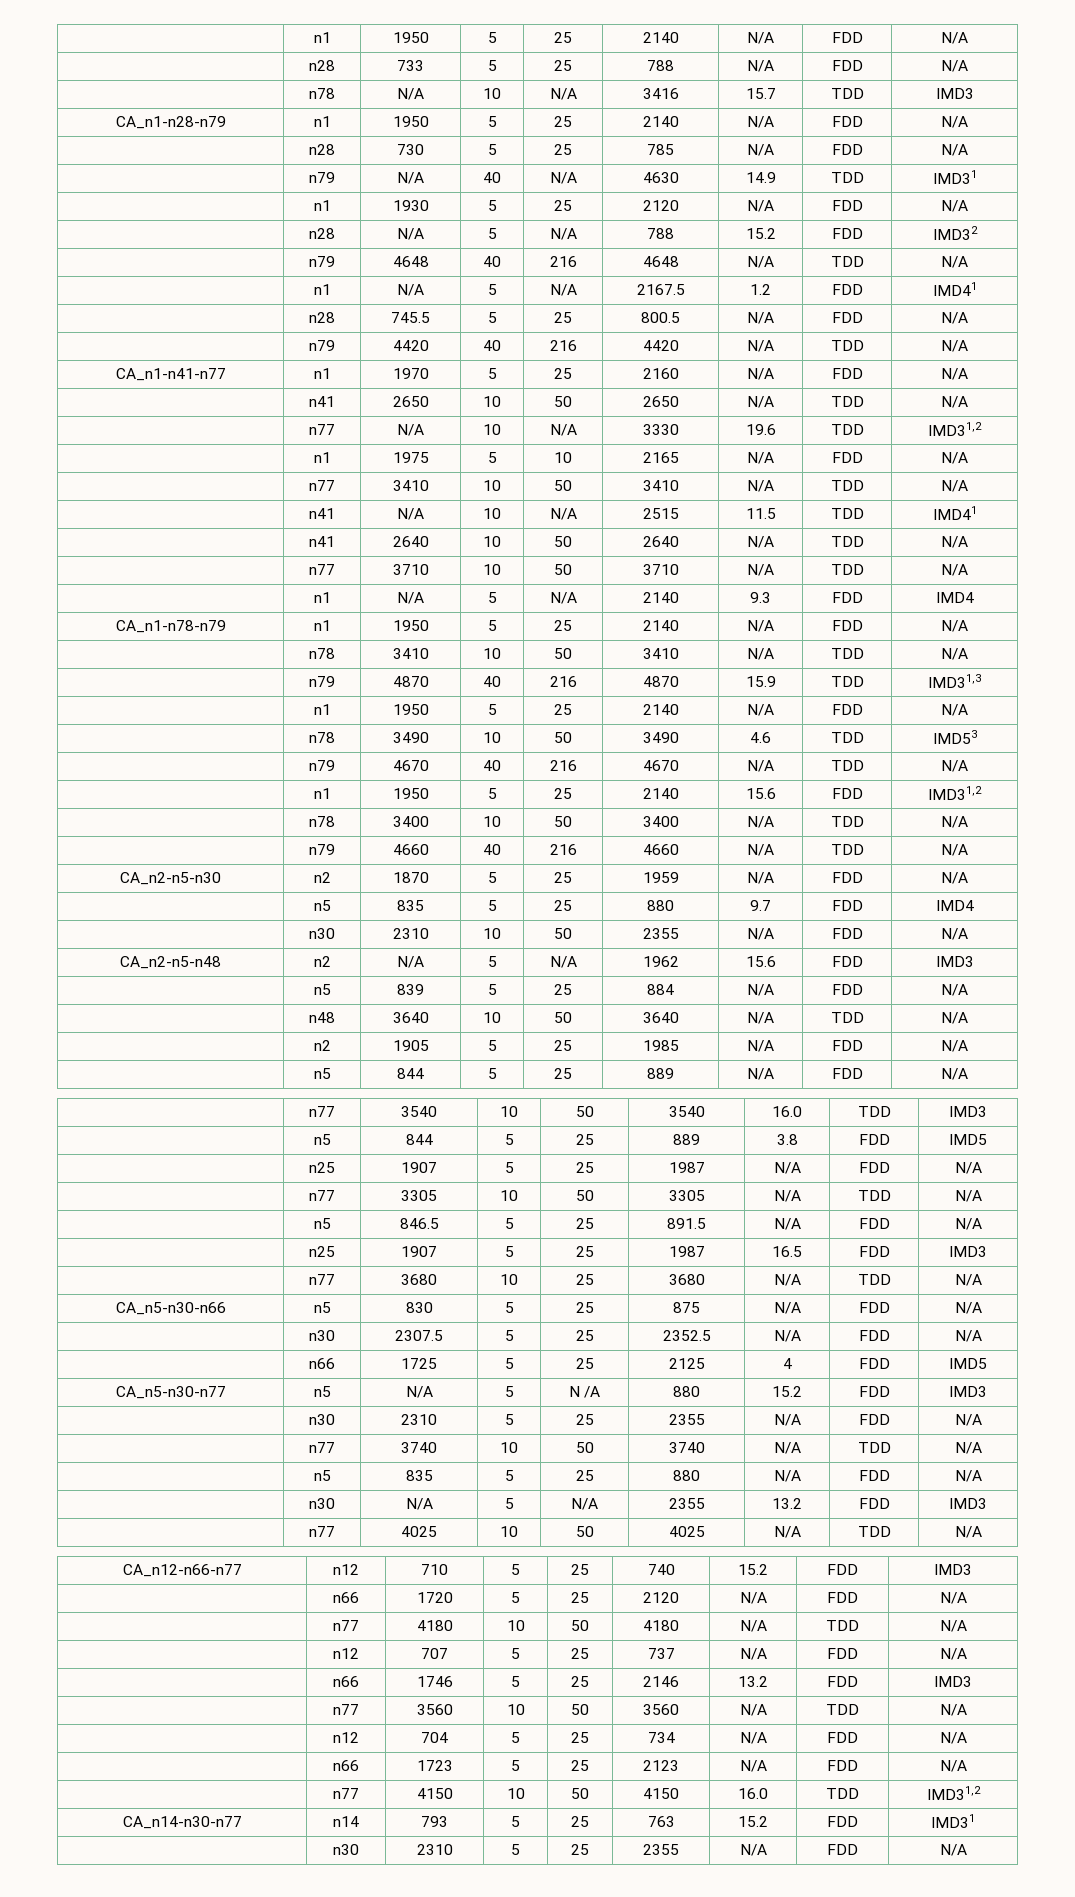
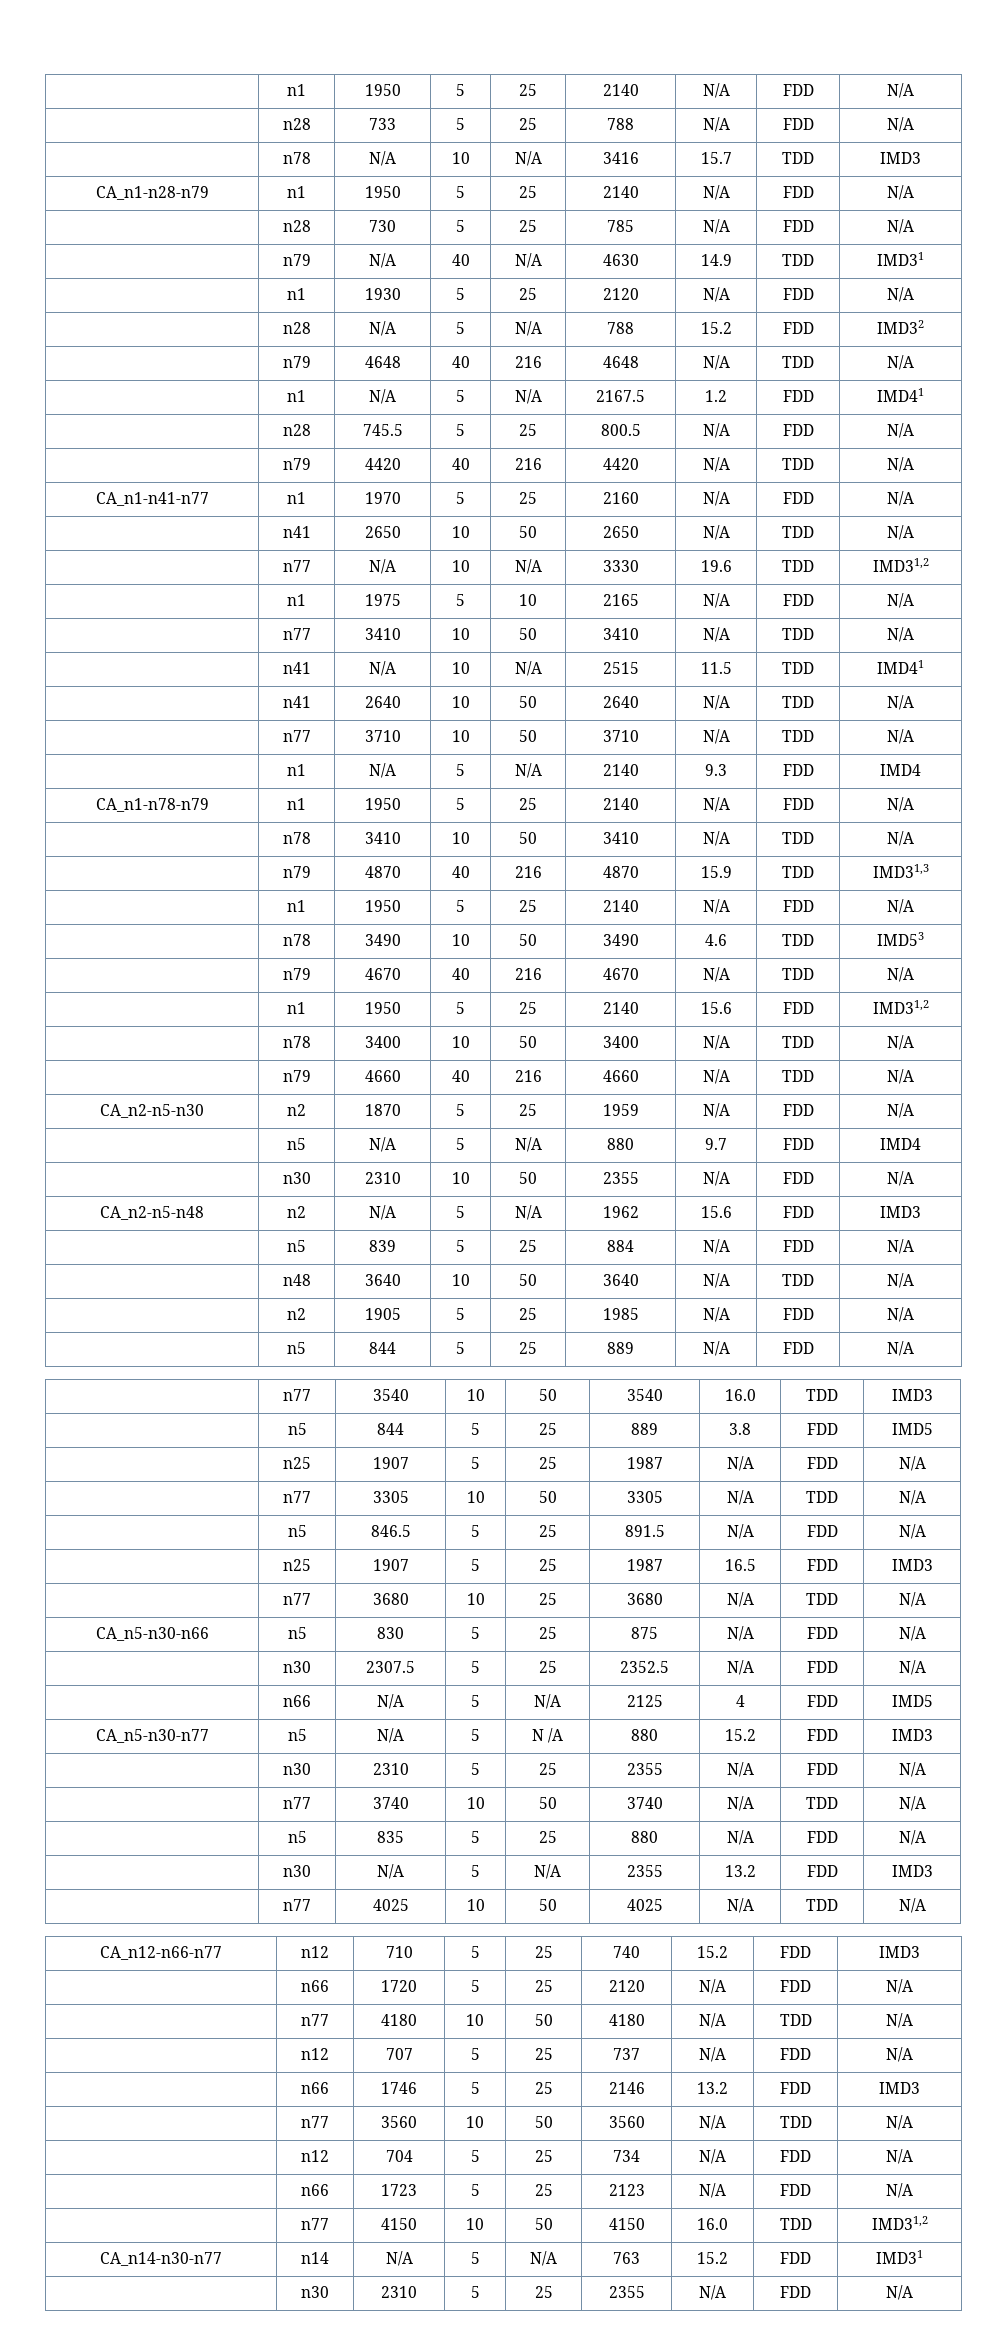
[397,900,424,911] [487,900,497,911] [554,900,572,911] 835 | 5 | 25 -> [369,1137,396,1152] [456,1138,465,1150] [514,1137,542,1152] N/A | 5 | N/A
[401,1358,437,1369] [504,1358,514,1369] [575,1358,594,1369] 1725 | 5 | 25 -> [377,1694,404,1709] [471,1695,480,1707] [534,1694,561,1709] N/A | 5 | N/A
[421,1816,448,1827] [511,1816,520,1827] [571,1816,589,1827] 793 | 5 | 25 -> [385,2251,413,2266] [470,2252,480,2264] [530,2251,557,2266] N/A | 5 | N/A

